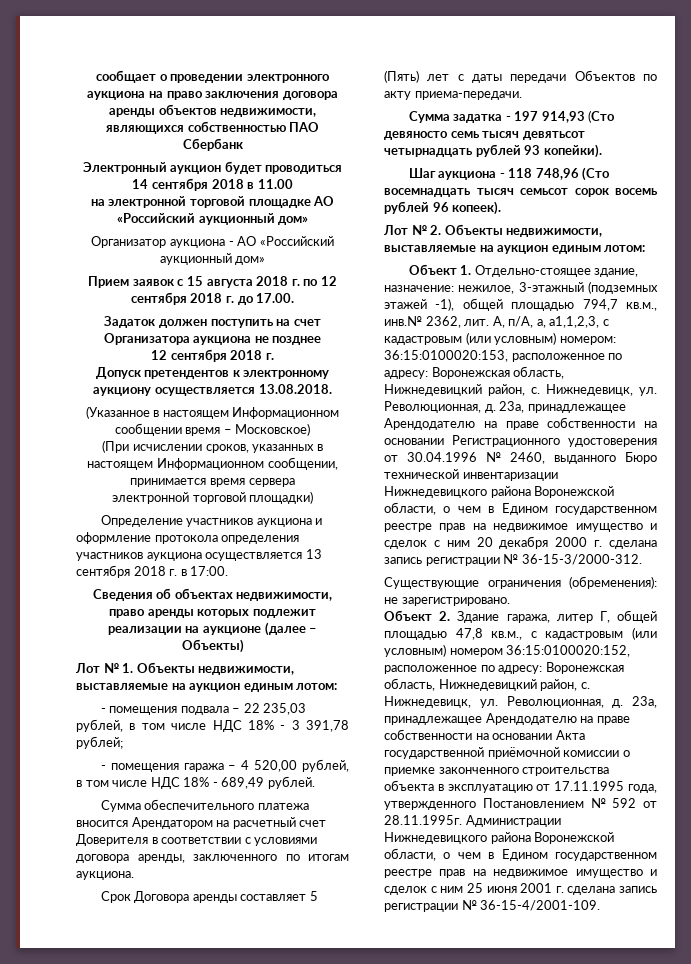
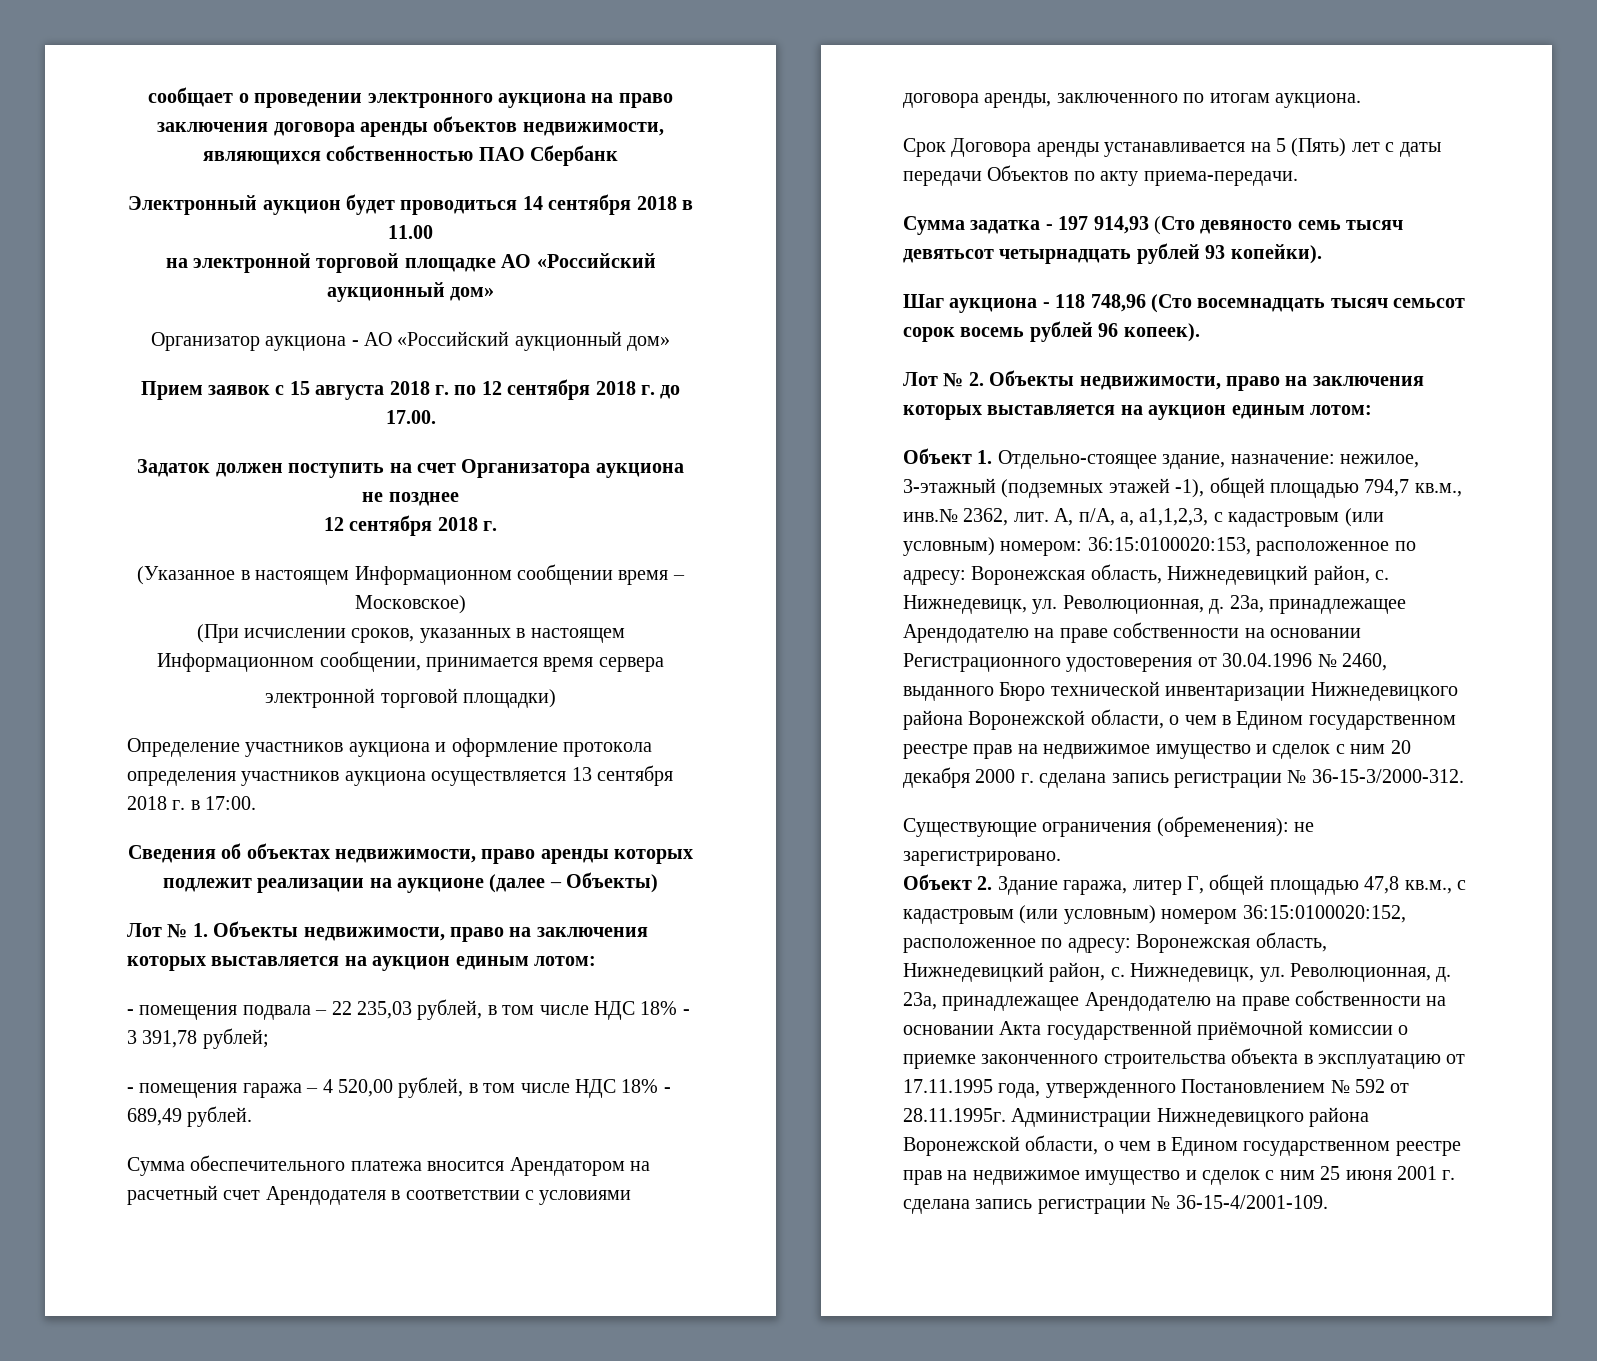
[95,367,330,379] [93,384,332,396] // Допуск претендентов к электронному аукциону осуществляется 13.08.2018. -> (498, 526) none
[76,683,168,690] выставляемые -> [450,927,648,942] [127,956,340,971] право на заключения которых выставляется
[76,834,148,846] Доверителя -> [265,1186,386,1205] Арендодателя
[240,894,307,901] составляет -> [1104,142,1271,157] устанавливается на
[384,245,476,252] выставляемые -> [1226,376,1424,391] [903,405,1116,420] право на заключения которых выставляется

